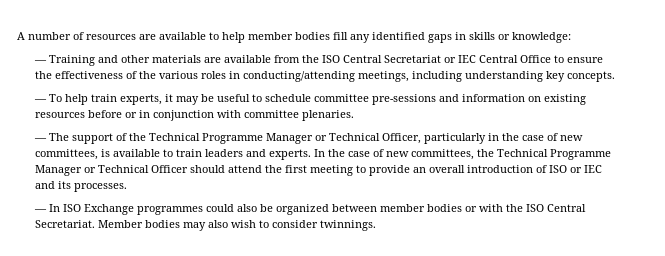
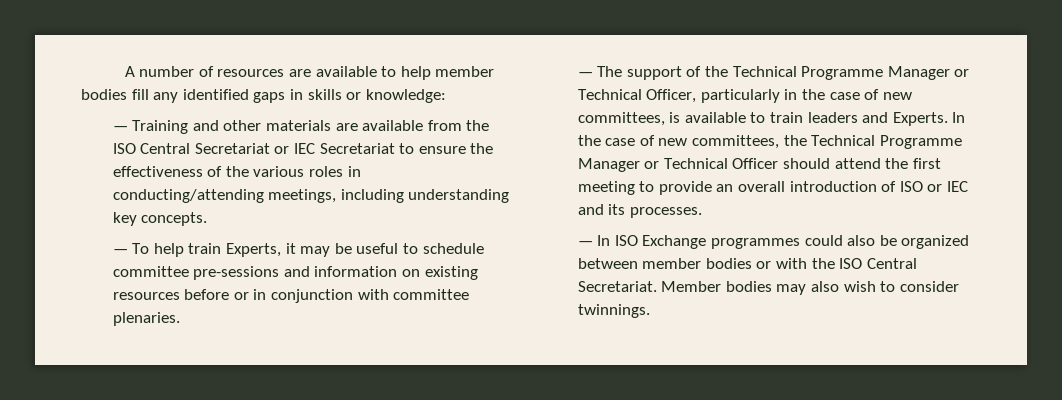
[479,55,552,63] Central Office -> [319,143,395,154] Secretariat
[120,94,163,105] experts, -> [226,243,282,257] Experts,
[269,149,312,160] experts. -> [892,112,948,126] Experts.

